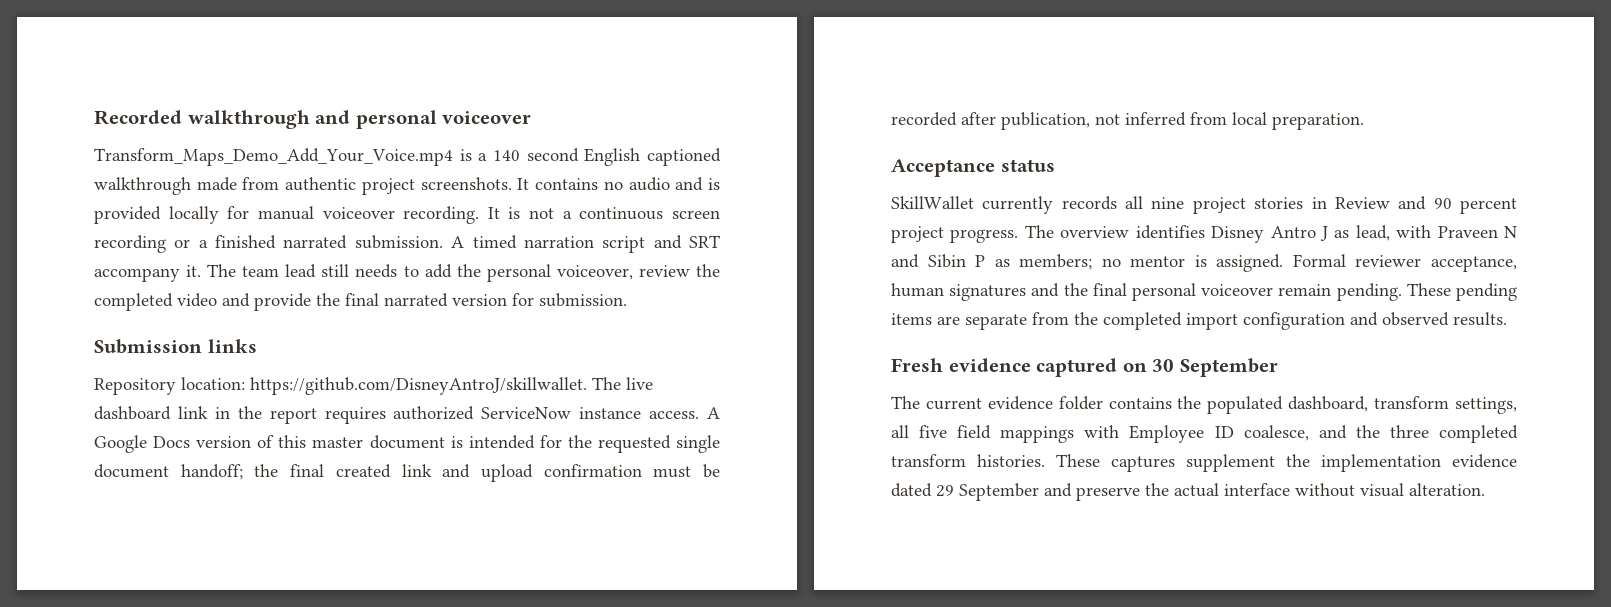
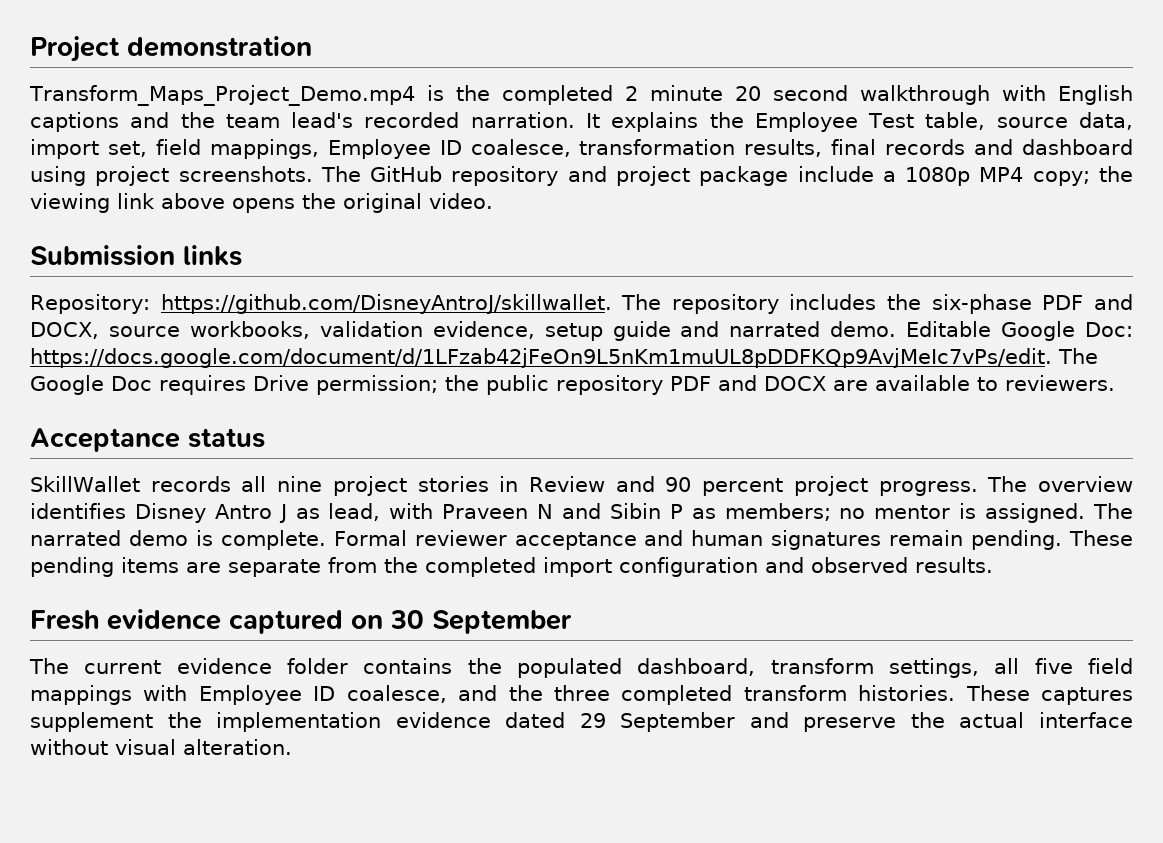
[94,110,532,129] [94,148,722,166] [94,177,721,195] [94,206,720,224] [94,235,720,253] [94,264,721,282] [94,293,627,311] [94,339,257,354] [94,377,653,395] [94,406,720,424] [94,435,720,453] [94,464,720,482] [891,112,1364,130] Recorded walkthrough and personal voiceover // Transform_Maps_Demo_Add_Your_Voice.mp4 is a 140 second English captioned walkthrough made from authentic project screenshots. It contains no audio and is provided locally for manual voiceover recording. It is not a continuous screen recording or a finished narrated submission. A timed narration script and SRT accompany it. The team lead still needs to add the personal voiceover, review the completed video and provide the final narrated version for submission. // Submission links // Repository location: https://github.com/DisneyAntroJ/skillwallet. The live dashboard link in the report requires authorized ServiceNow instance access. A Google Docs version of this master document is intended for the requested single document handoff; the final created link and upload confirmation must be recorded after publication, not inferred from local preparation. -> [30,36,312,62] [29,85,1134,106] [30,112,1133,132] [30,139,1133,159] [30,166,1134,186] [30,193,493,213] [30,245,242,266] [30,294,1133,314] [30,321,1133,341] [30,348,1098,368] [30,375,1115,395] Project demonstration // Transform_Maps_Project_Demo.mp4 is the completed 2 minute 20 second walkthrough with English captions and the team lead's recorded narration. It explains the Employee Test table, source data, import set, field mappings, Employee ID coalesce, transformation results, final records and dashboard using project screenshots. The GitHub repository and project package include a 1080p MP4 copy; the viewing link above opens the original video. // Submission links // Repository: https://github.com/DisneyAntroJ/skillwallet. The repository includes the six-phase PDF and DOCX, source workbooks, validation evidence, setup guide and narrated demo. Editable Google Doc: https://docs.google.com/document/d/1LFzab42jFeOn9L5nKm1muUL8pDDFKQp9AvjMeIc7vPs/edit. The Google Doc requires Drive permission; the public repository PDF and DOCX are available to reviewers.
[982,196,1054,214] currently -> (140, 484) none
[1292,254,1517,272] [891,283,1274,301] Formal reviewer acceptance, human signatures and the final personal voiceover -> [1093,503,1134,519] [30,530,882,550] The narrated demo is complete. Formal reviewer acceptance and human signatures

